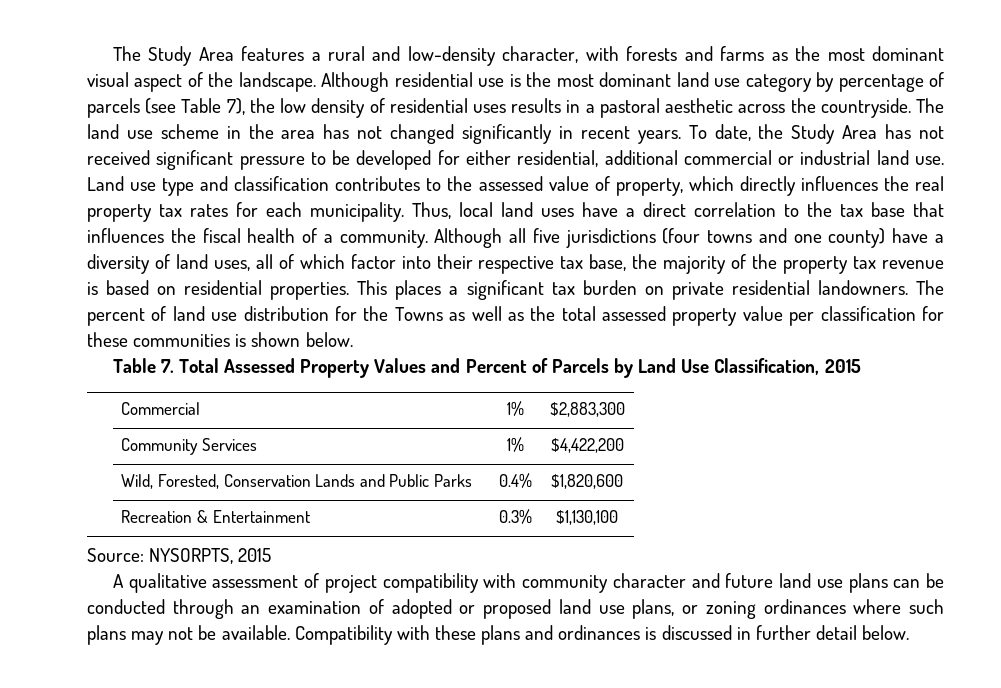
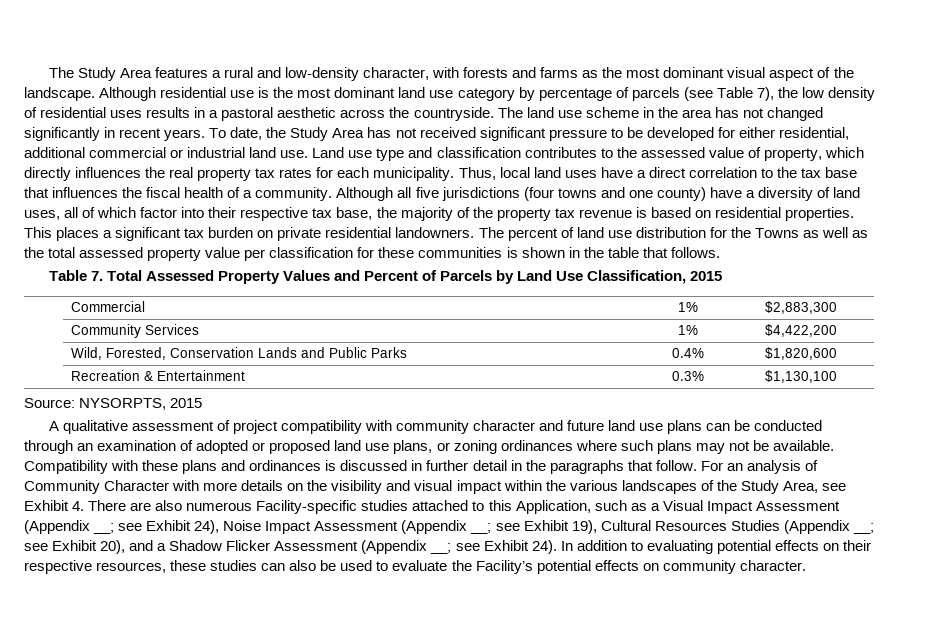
[305,332,353,347] below. -> [568,247,720,258] in the table that follows.
[862,625,910,640] below. -> [510,460,818,474] [24,480,846,494] [24,500,840,514] [24,520,874,534] [24,540,871,554] [24,560,806,574] in the paragraphs that follow. For an analysis of Community Character with more details on the visibility and visual impact within the various landscapes of the Study Area, see Exhibit 4. There are also numerous Facility-specific studies attached to this Application, such as a Visual Impact Assessment (Appendix __; see Exhibit 24), Noise Impact Assessment (Appendix __; see Exhibit 19), Cultural Resources Studies (Appendix __; see Exhibit 20), and a Shadow Flicker Assessment (Appendix __; see Exhibit 24). In addition to evaluating potential effects on their respective resources, these studies can also be used to evaluate the Facility’s potential effects on community character.

